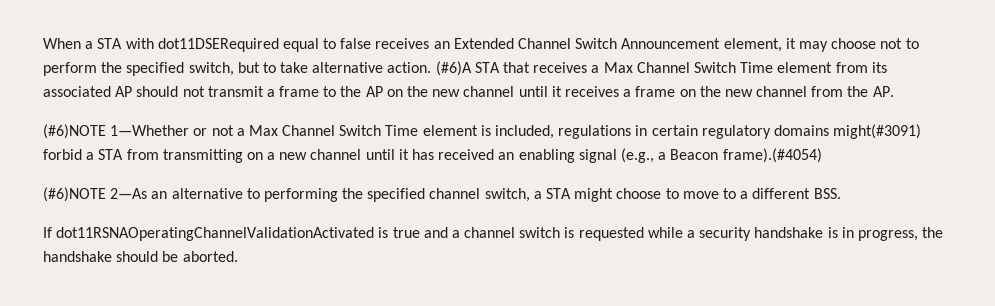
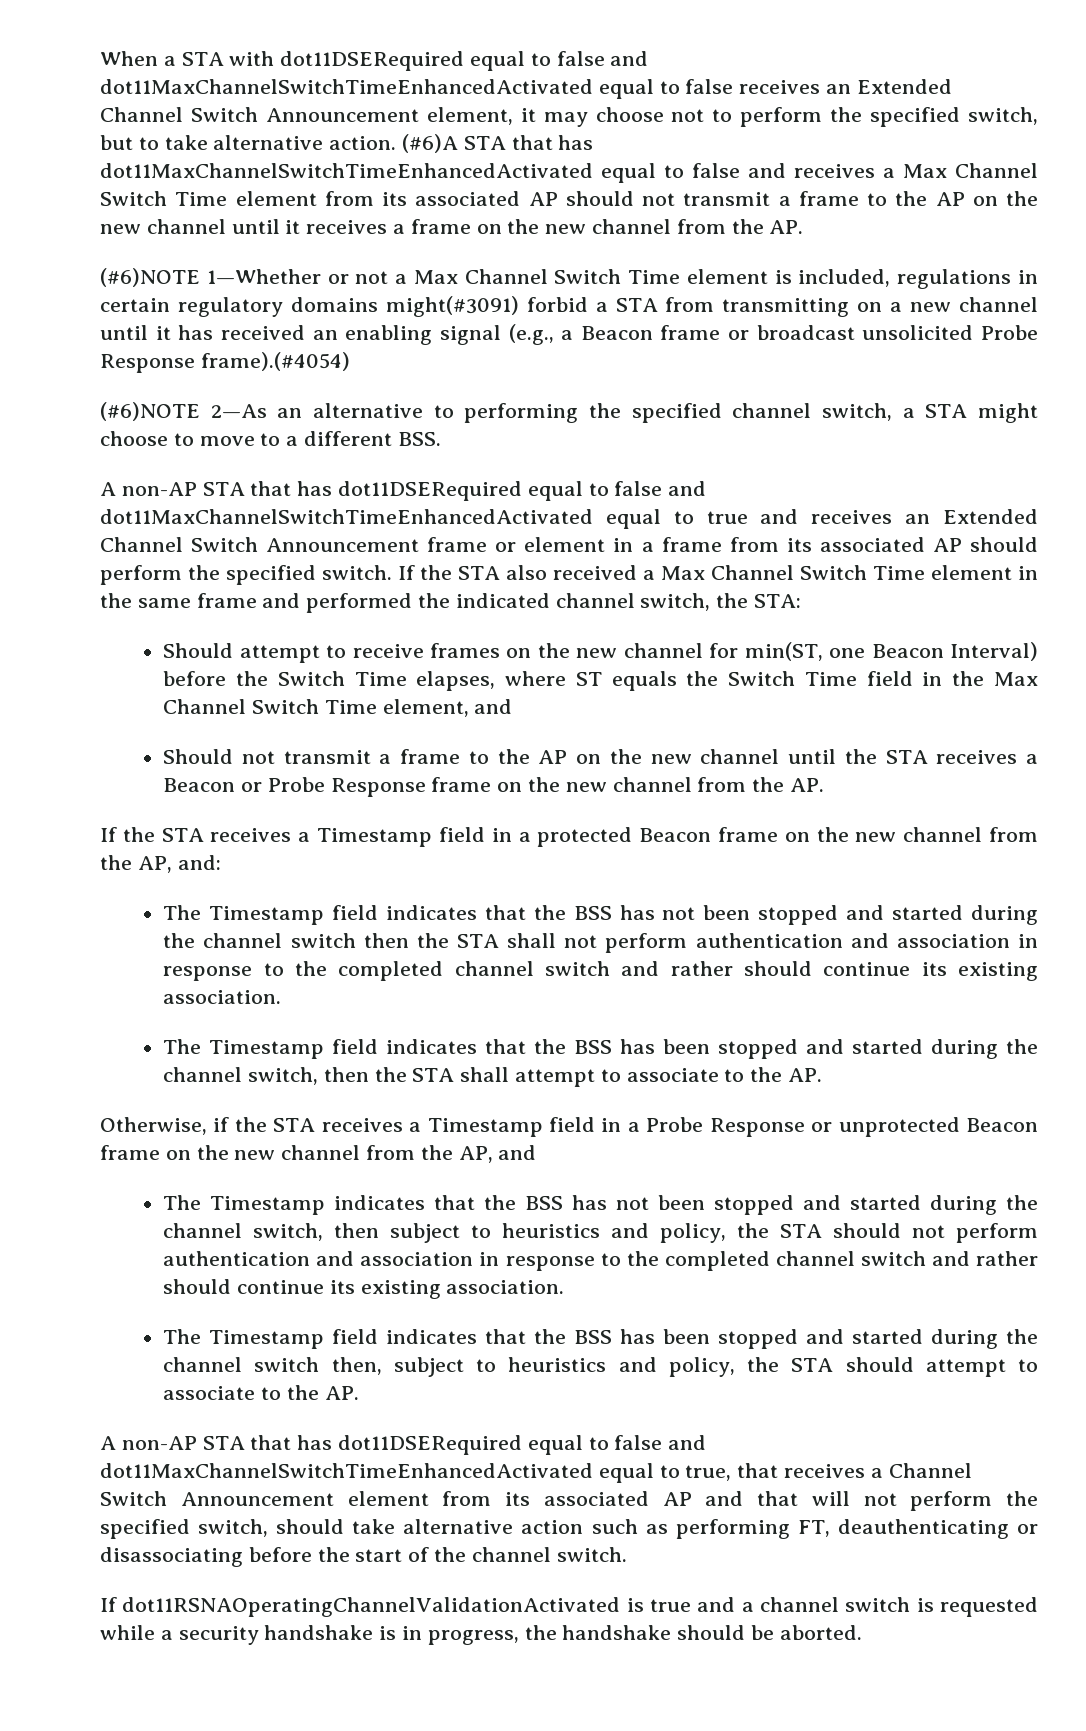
(372, 43) none -> [610,51,649,66] [100,79,734,99] and dot11MaxChannelSwitchTimeEnhancedActivated equal to false
(531, 67) none -> [558,135,594,150] [100,163,786,183] has dot11MaxChannelSwitchTimeEnhancedActivated equal to false and
(719, 154) none -> [660,325,1038,340] [100,354,195,373] frame or broadcast unsolicited Probe Response
(841, 193) none -> [100,481,707,501] [100,509,1038,529] [100,537,1039,552] [100,565,1038,585] [100,593,802,613] [163,642,1038,663] [163,671,1039,691] [163,699,513,717] [163,749,1038,764] [163,777,825,797] [100,827,1038,847] [100,855,221,873] [163,905,1039,925] [163,933,1038,953] [163,961,1038,981] [163,990,282,1004] [163,1039,1038,1059] [163,1067,823,1087] [100,1117,1038,1137] [100,1145,537,1163] [163,1195,1038,1215] [163,1223,1039,1243] [163,1251,1038,1271] [163,1279,565,1299] [163,1329,1038,1349] [163,1357,1039,1377] [163,1385,359,1400] [100,1435,707,1455] [100,1463,972,1483] [100,1491,1038,1511] [100,1519,1038,1539] [100,1547,627,1567] // A non-AP STA that has dot11DSERequired equal to false and dot11MaxChannelSwitchTimeEnhancedActivated equal to true and receives an Extended Channel Switch Announcement frame or element in a frame from its associated AP should perform the specified switch. If the STA also received a Max Channel Switch Time element in the same frame and performed the indicated channel switch, the STA: // Should attempt to receive frames on the new channel for min(ST, one Beacon Interval) before the Switch Time elapses, where ST equals the Switch Time field in the Max Channel Switch Time element, and // Should not transmit a frame to the AP on the new channel until the STA receives a Beacon or Probe Response frame on the new channel from the AP. // If the STA receives a Timestamp field in a protected Beacon frame on the new channel from the AP, and: // The Timestamp field indicates that the BSS has not been stopped and started during the channel switch then the STA shall not perform authentication and association in response to the completed channel switch and rather should continue its existing association. // The Timestamp field indicates that the BSS has been stopped and started during the channel switch, then the STA shall attempt to associate to the AP. // Otherwise, if the STA receives a Timestamp field in a Probe Response or unprotected Beacon frame on the new channel from the AP, and // The Timestamp indicates that the BSS has not been stopped and started during the channel switch, then subject to heuristics and policy, the STA should not perform authentication and association in response to the completed channel switch and rather should continue its existing association. // The Timestamp field indicates that the BSS has been stopped and started during the channel switch then, subject to heuristics and policy, the STA should attempt to associate to the AP. // A non-AP STA that has dot11DSERequired equal to false and dot11MaxChannelSwitchTimeEnhancedActivated equal to true, that receives a Channel Switch Announcement element from its associated AP and that will not perform the specified switch, should take alternative action such as performing FT, deauthenticating or disassociating before the start of the channel switch.

